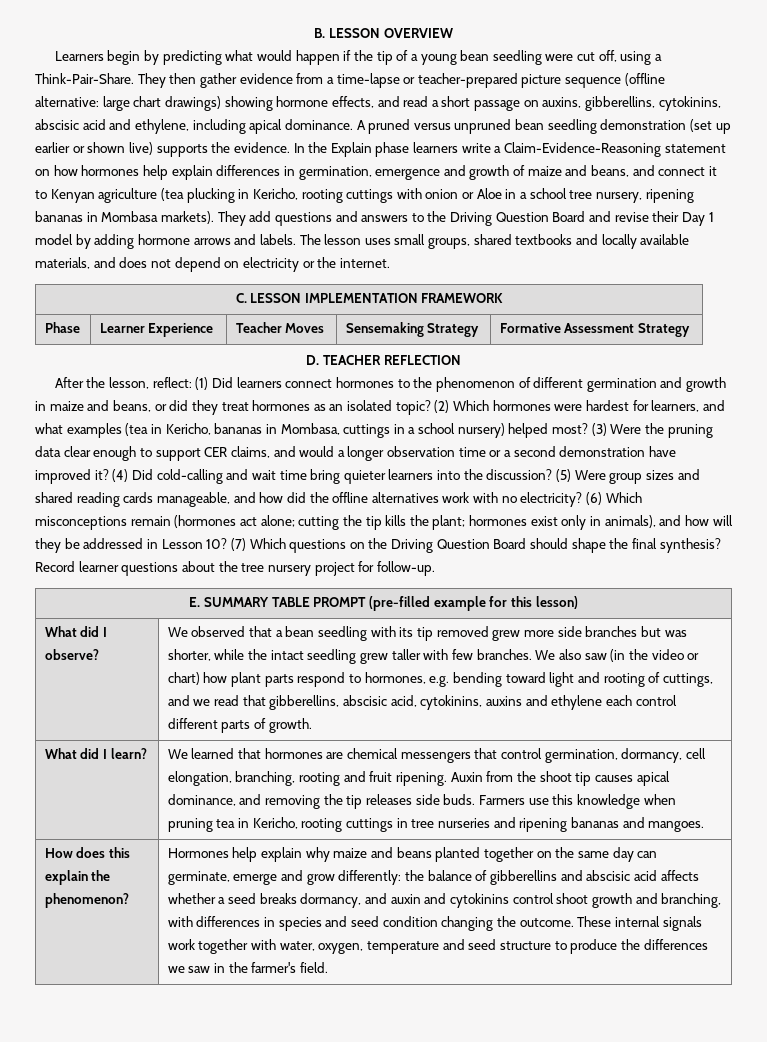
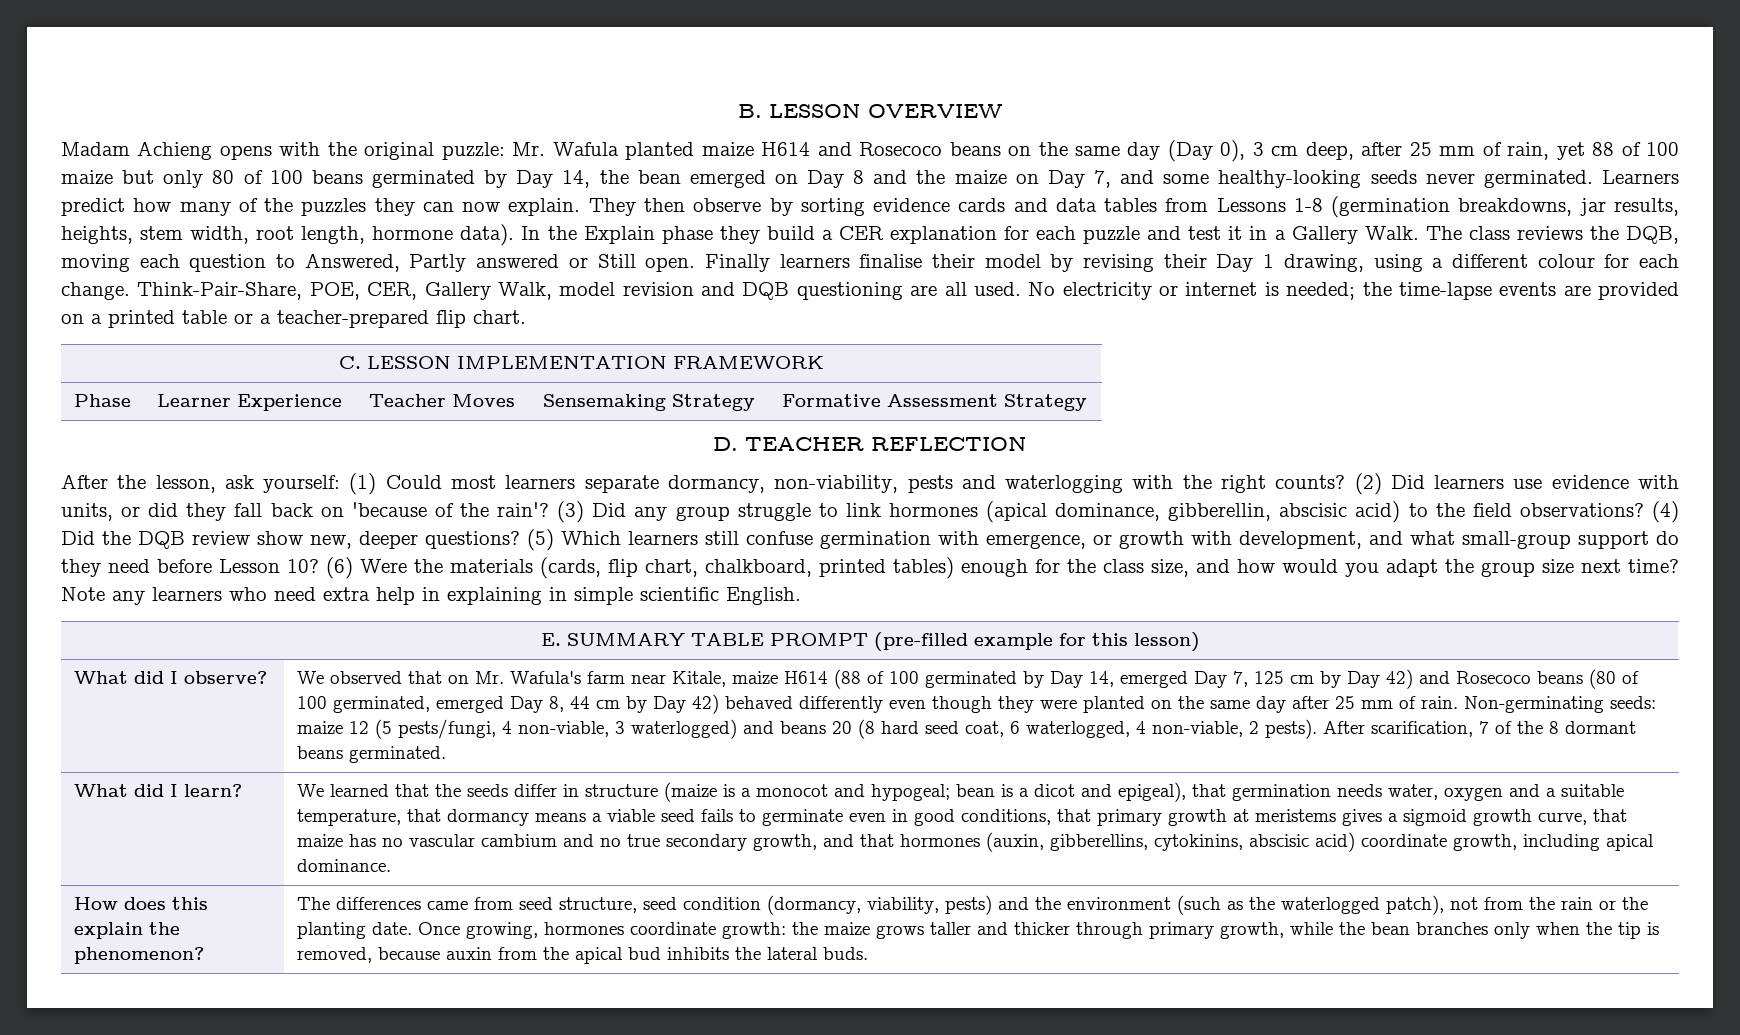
[54,50,663,65] [35,73,665,88] [35,96,721,111] [35,119,731,134] [35,142,726,157] [35,165,717,180] [35,188,694,203] [35,211,714,226] [35,234,690,249] [35,257,390,272] Learners begin by predicting what would happen if the tip of a young bean seedling were cut off, using a Think-Pair-Share. They then gather evidence from a time-lapse or teacher-prepared picture sequence (offline alternative: large chart drawings) showing hormone effects, and read a short passage on auxins, gibberellins, cytokinins, abscisic acid and ethylene, including apical dominance. A pruned versus unpruned bean seedling demonstration (set up earlier or shown live) supports the evidence. In the Explain phase learners write a Claim-Evidence-Reasoning statement on how hormones help explain differences in germination, emergence and growth of maize and beans, and connect it to Kenyan agriculture (tea plucking in Kericho, rooting cuttings with onion or Aloe in a school tree nursery, ripening bananas in Mombasa markets). They add questions and answers to the Driving Question Board and revise their Day 1 model by adding hormone arrows and labels. The lesson uses small groups, shared textbooks and locally available materials, and does not depend on electricity or the internet. -> [61,140,1679,162] [61,170,1680,188] [61,196,1679,218] [61,224,1679,246] [61,253,1679,272] [61,282,1679,300] [61,310,526,328] Madam Achieng opens with the original puzzle: Mr. Wafula planted maize H614 and Rosecoco beans on the same day (Day 0), 3 cm deep, after 25 mm of rain, yet 88 of 100 maize but only 80 of 100 beans germinated by Day 14, the bean emerged on Day 8 and the maize on Day 7, and some healthy-looking seeds never germinated. Learners predict how many of the puzzles they can now explain. They then observe by sorting evidence cards and data tables from Lessons 1-8 (germination breakdowns, jar results, heights, stem width, root length, hormone data). In the Explain phase they build a CER explanation for each puzzle and test it in a Gallery Walk. The class reviews the DQB, moving each question to Answered, Partly answered or Still open. Finally learners finalise their model by revising their Day 1 drawing, using a different colour for each change. Think-Pair-Share, POE, CER, Gallery Walk, model revision and DQB questioning are all used. No electricity or internet is needed; the time-lapse events are provided on a printed table or a teacher-prepared flip chart.
[152,377,727,392] [35,400,725,415] [35,423,713,438] [35,446,676,461] [35,469,700,484] [35,492,642,507] [35,515,733,530] [35,538,721,553] [35,561,435,576] reflect: (1) Did learners connect hormones to the phenomenon of different germination and growth in maize and beans, or did they treat hormones as an isolated topic? (2) Which hormones were hardest for learners, and what examples (tea in Kericho, bananas in Mombasa, cuttings in a school nursery) helped most? (3) Were the pruning data clear enough to support CER claims, and would a longer observation time or a second demonstration have improved it? (4) Did cold-calling and wait time bring quieter learners into the discussion? (5) Were group sizes and shared reading cards manageable, and how did the offline alternatives work with no electricity? (6) Which misconceptions remain (hormones act alone; cutting the tip kills the plant; hormones exist only in animals), and how will they be addressed in Lesson 10? (7) Which questions on the Driving Question Board should shape the final synthesis? Record learner questions about the tree nursery project for follow-up. -> [224,473,1680,495] [61,501,1680,523] [61,529,1679,551] [61,557,1679,579] [61,587,801,605] ask yourself: (1) Could most learners separate dormancy, non-viability, pests and waterlogging with the right counts? (2) Did learners use evidence with units, or did they fall back on 'because of the rain'? (3) Did any group struggle to link hormones (apical dominance, gibberellin, abscisic acid) to the field observations? (4) Did the DQB review show new, deeper questions? (5) Which learners still confuse germination with emergence, or growth with development, and what small-group support do they need before Lesson 10? (6) Were the materials (cards, flip chart, chalkboard, printed tables) enough for the class size, and how would you adapt the group size next time? Note any learners who need extra help in explaining in simple scientific English.
[275,626,687,641] [167,649,700,664] [167,672,713,687] [167,695,677,710] [167,718,312,733] a bean seedling with its tip removed grew more side branches but was shorter, while the intact seedling grew taller with few branches. We also saw (in the video or chart) how plant parts respond to hormones, e.g. bending toward light and rooting of cuttings, and we read that gibberellins, abscisic acid, cytokinins, auxins and ethylene each control different parts of growth. -> [447,669,1639,689] [296,694,1656,714] [296,719,1636,739] [296,746,446,763] on Mr. Wafula's farm near Kitale, maize H614 (88 of 100 germinated by Day 14, emerged Day 7, 125 cm by Day 42) and Rosecoco beans (80 of 100 germinated, emerged Day 8, 44 cm by Day 42) behaved differently even though they were planted on the same day after 25 mm of rain. Non-germinating seeds: maize 12 (5 pests/fungi, 4 non-viable, 3 waterlogged) and beans 20 (8 hard seed coat, 6 waterlogged, 4 non-viable, 2 pests). After scarification, 7 of the 8 dormant beans germinated.
[264,748,706,763] [167,771,670,786] [167,794,676,809] [167,817,705,832] hormones are chemical messengers that control germination, dormancy, cell elongation, branching, rooting and fruit ripening. Auxin from the shoot tip causes apical dominance, and removing the tip releases side buds. Farmers use this knowledge when pruning tea in Kericho, rooting cuttings in tree nurseries and ripening bananas and mangoes. -> [434,782,1624,802] [296,809,1627,826] [296,832,1654,852] [296,859,391,872] the seeds differ in structure (maize is a monocot and hypogeal; bean is a dicot and epigeal), that germination needs water, oxygen and a suitable temperature, that dormancy means a viable seed fails to germinate even in good conditions, that primary growth at meristems gives a sigmoid growth curve, that maize has no vascular cambium and no true secondary growth, and that hormones (auxin, gibberellins, cytokinins, abscisic acid) coordinate growth, including apical dominance.
[167,847,658,862] [167,870,699,885] [167,893,722,908] [167,916,702,931] [167,939,708,954] [167,962,329,973] Hormones help explain why maize and beans planted together on the same day can germinate, emerge and grow differently: the balance of gibberellins and abscisic acid affects whether a seed breaks dormancy, and auxin and cytokinins control shoot growth and branching, with differences in species and seed condition changing the outcome. These internal signals work together with water, oxygen, temperature and seed structure to produce the differences we saw in the farmer's field. -> [296,895,1648,915] [296,922,1659,939] [296,947,868,964] The differences came from seed structure, seed condition (dormancy, viability, pests) and the environment (such as the waterlogged patch), not from the rain or the planting date. Once growing, hormones coordinate growth: the maize grows taller and thicker through primary growth, while the bean branches only when the tip is removed, because auxin from the apical bud inhibits the lateral buds.

